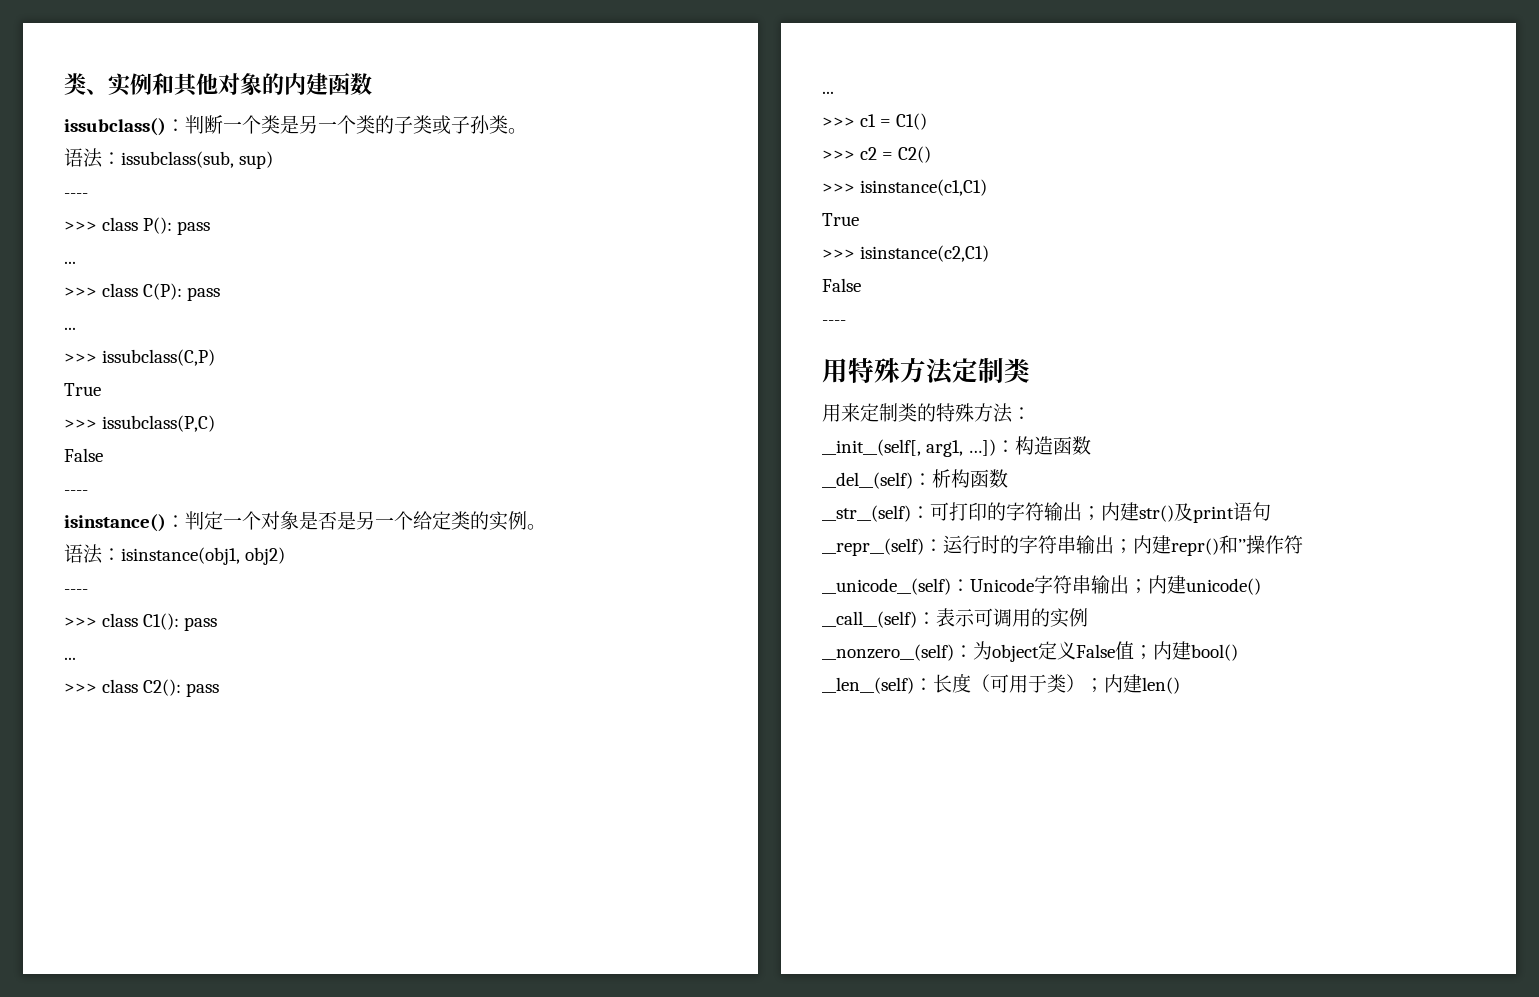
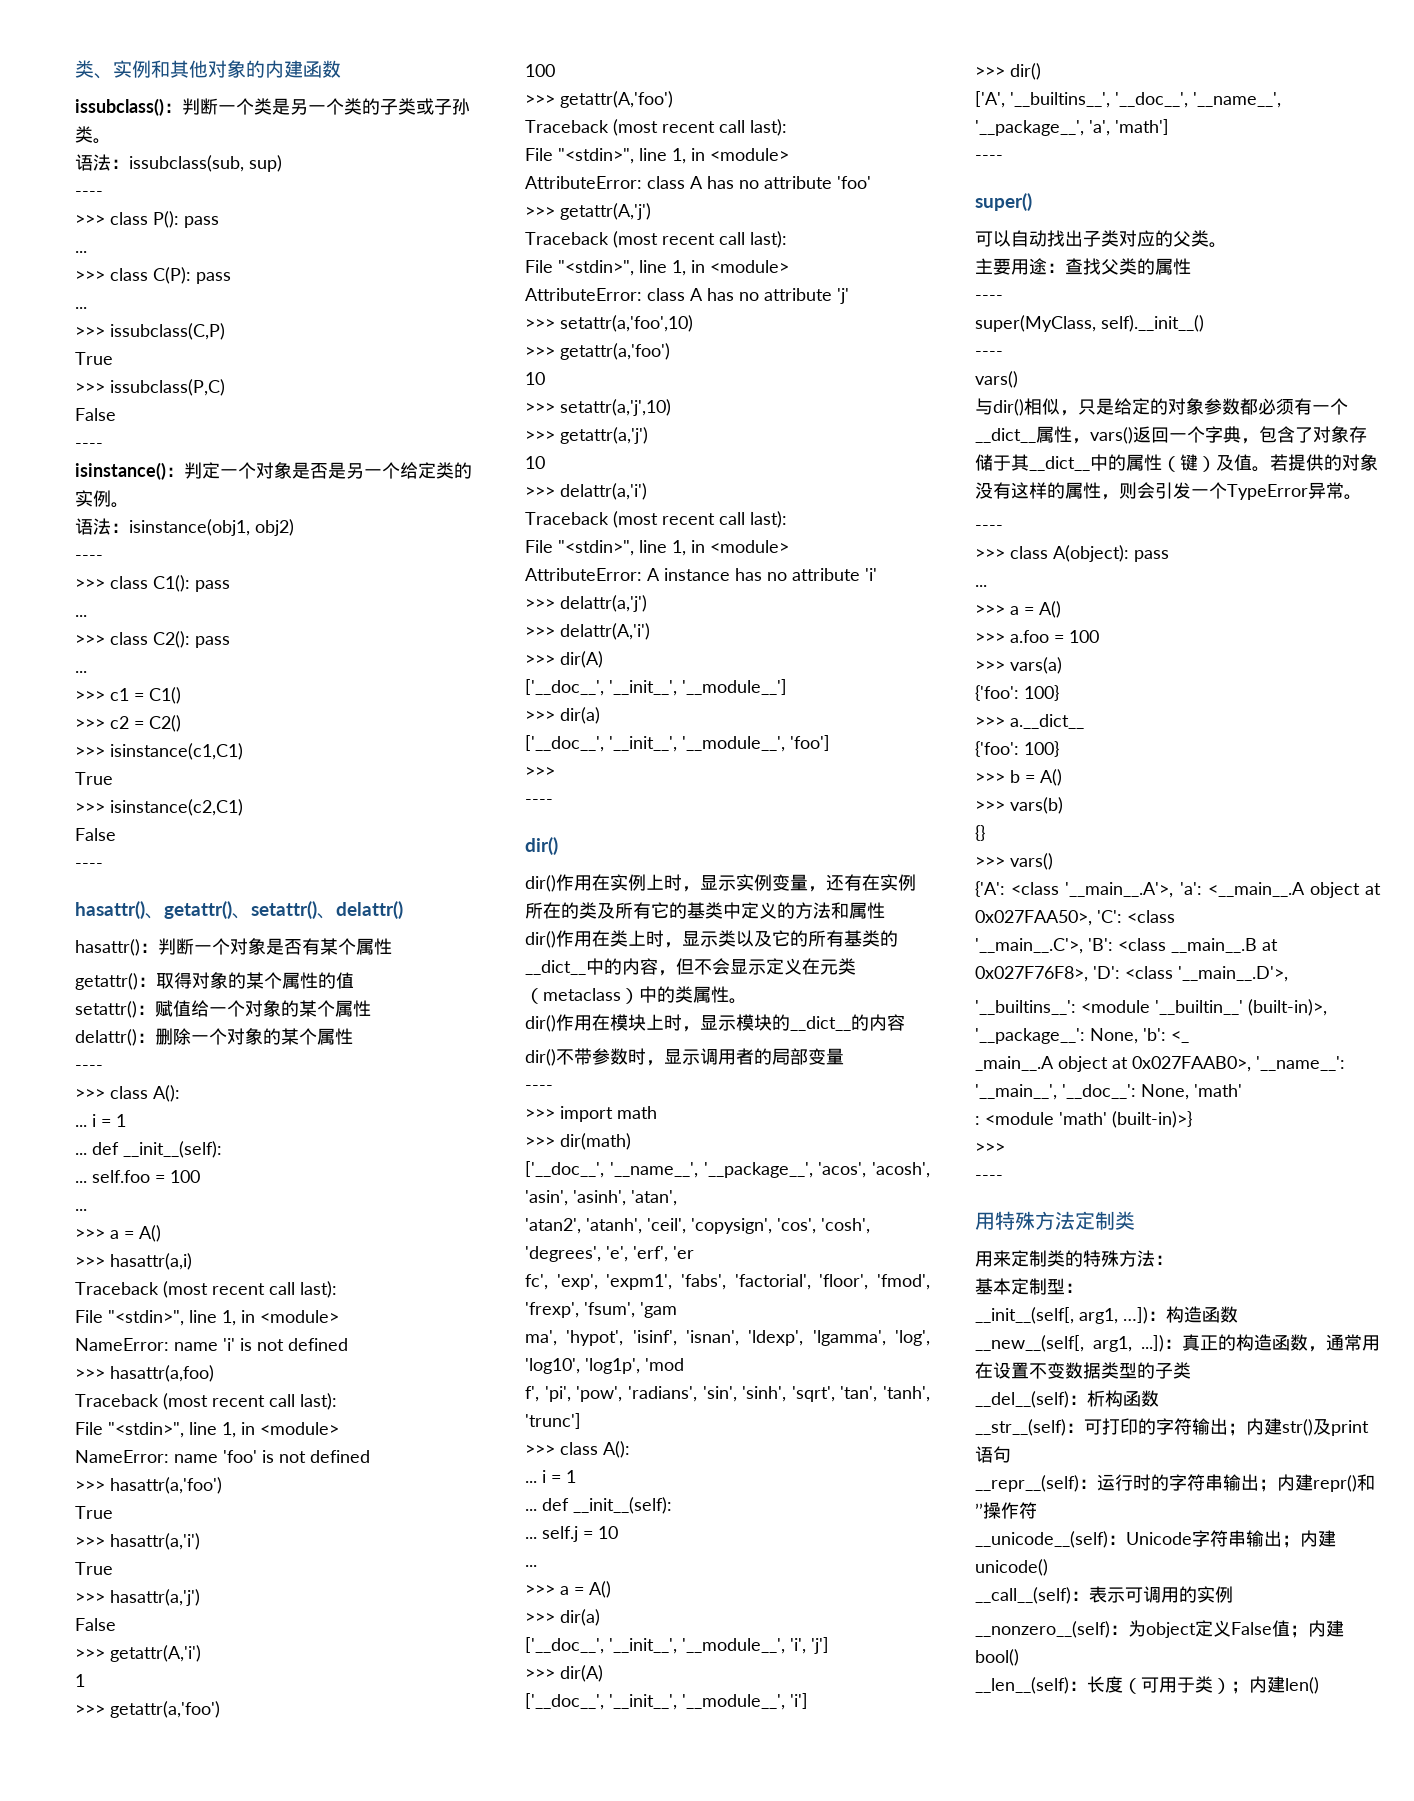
(846, 322) none -> [75,901,403,919] [75,938,392,956] [75,972,354,990] [75,1000,371,1018] [75,1028,353,1046] [75,1065,103,1071] [75,1085,180,1102] [75,1114,126,1127] [75,1141,222,1158] [75,1170,200,1183] [75,1209,87,1211] [75,1225,161,1242] [75,1253,192,1270] [75,1281,337,1298] [75,1310,339,1326] [75,1338,348,1351] [75,1365,214,1382] [75,1393,337,1410] [75,1422,339,1438] [75,1450,370,1463] [75,1477,222,1494] [75,1506,113,1519] [75,1533,200,1550] [75,1562,113,1575] [75,1589,200,1606] [75,1618,116,1631] [75,1645,201,1662] [75,1674,85,1687] [75,1701,220,1718] [525,64,555,77] [525,91,673,108] [525,119,787,136] [525,148,789,164] [525,176,871,189] [525,203,651,220] [525,231,787,248] [525,260,789,276] [525,288,849,304] [525,315,693,332] [525,343,670,360] [525,372,545,385] [525,399,671,416] [525,427,648,444] [525,456,545,469] [525,483,647,500] [525,511,787,528] [525,540,789,556] [525,568,877,581] [525,595,647,612] [525,623,650,640] [525,651,603,668] [525,679,787,696] [525,707,600,724] [525,735,830,752] [525,767,555,777] [525,799,553,805] [525,837,558,855] [525,874,916,892] [525,902,885,919] [525,930,898,948] [525,958,856,976] [525,986,747,1004] [525,1014,905,1032] [525,1048,844,1066] [525,1085,553,1091] [525,1106,657,1122] [525,1133,631,1150] [525,1161,930,1178] [525,1190,677,1206] [525,1218,870,1234] [525,1246,694,1262] [525,1274,930,1290] [525,1302,677,1318] [525,1330,930,1346] [525,1358,684,1374] [525,1386,930,1402] [525,1413,581,1429] [525,1441,630,1458] [525,1470,576,1483] [525,1497,672,1514] [525,1526,618,1542] [525,1565,537,1567] [525,1581,611,1598] [525,1609,600,1626] [525,1637,829,1654] [525,1665,603,1682] [525,1693,808,1710] [975,63,1041,80] [975,91,1281,108] [975,119,1169,136] [975,155,1003,161] [975,193,1032,211] [975,230,1227,248] [975,258,1191,275] [975,295,1003,301] [975,315,1204,332] [975,351,1003,357] [975,371,1018,388] [975,398,1348,416] [975,426,1367,444] [975,454,1378,472] [975,482,1362,500] [975,525,1003,531] [975,545,1169,562] [975,585,987,587] [975,601,1061,618] [975,630,1099,643] [975,657,1062,674] [975,685,1059,701] [975,714,1084,729] [975,741,1059,757] [975,769,1062,786] [975,797,1063,814] [975,825,985,841] [975,853,1053,870] [975,881,1381,898] [975,910,1175,926] [975,938,1278,954] [975,966,1288,982] [975,999,1327,1016] [975,1028,1189,1044] [975,1056,1345,1072] [975,1084,1242,1100] [975,1111,1192,1128] [975,1143,1005,1153] [975,1175,1003,1181] // hasattr()、getattr()、setattr()、delattr() // hasattr()：判断一个对象是否有某个属性 // getattr()：取得对象的某个属性的值 // setattr()：赋值给一个对象的某个属性 // delattr()：删除一个对象的某个属性 // ---- // >>> class A(): // ... i = 1 // ... def __init__(self): // ... self.foo = 100 // ... // >>> a = A() // >>> hasattr(a,i) // Traceback (most recent call last): // File "<stdin>", line 1, in <module> // NameError: name 'i' is not defined // >>> hasattr(a,foo) // Traceback (most recent call last): // File "<stdin>", line 1, in <module> // NameError: name 'foo' is not defined // >>> hasattr(a,'foo') // True // >>> hasattr(a,'i') // True // >>> hasattr(a,'j') // False // >>> getattr(A,'i') // 1 // >>> getattr(a,'foo') // 100 // >>> getattr(A,'foo') // Traceback (most recent call last): // File "<stdin>", line 1, in <module> // AttributeError: class A has no attribute 'foo' // >>> getattr(A,'j') // Traceback (most recent call last): // File "<stdin>", line 1, in <module> // AttributeError: class A has no attribute 'j' // >>> setattr(a,'foo',10) // >>> getattr(a,'foo') // 10 // >>> setattr(a,'j',10) // >>> getattr(a,'j') // 10 // >>> delattr(a,'i') // Traceback (most recent call last): // File "<stdin>", line 1, in <module> // AttributeError: A instance has no attribute 'i' // >>> delattr(a,'j') // >>> delattr(A,'i') // >>> dir(A) // ['__doc__', '__init__', '__module__'] // >>> dir(a) // ['__doc__', '__init__', '__module__', 'foo'] // >>> // ---- // dir() // dir()作用在实例上时，显示实例变量，还有在实例所在的类及所有它的基类中定义的方法和属性 // dir()作用在类上时，显示类以及它的所有基类的__dict__中的内容，但不会显示定义在元类（metaclass）中的类属性。 // dir()作用在模块上时，显示模块的__dict__的内容 // dir()不带参数时，显示调用者的局部变量 // ---- // >>> import math // >>> dir(math) // ['__doc__', '__name__', '__package__', 'acos', 'acosh', 'asin', 'asinh', 'atan', // 'atan2', 'atanh', 'ceil', 'copysign', 'cos', 'cosh', 'degrees', 'e', 'erf', 'er // fc', 'exp', 'expm1', 'fabs', 'factorial', 'floor', 'fmod', 'frexp', 'fsum', 'gam // ma', 'hypot', 'isinf', 'isnan', 'ldexp', 'lgamma', 'log', 'log10', 'log1p', 'mod // f', 'pi', 'pow', 'radians', 'sin', 'sinh', 'sqrt', 'tan', 'tanh', 'trunc'] // >>> class A(): // ... i = 1 // ... def __init__(self): // ... self.j = 10 // ... // >>> a = A() // >>> dir(a) // ['__doc__', '__init__', '__module__', 'i', 'j'] // >>> dir(A) // ['__doc__', '__init__', '__module__', 'i'] // >>> dir() // ['A', '__builtins__', '__doc__', '__name__', '__package__', 'a', 'math'] // ---- // super() // 可以自动找出子类对应的父类。 // 主要用途：查找父类的属性 // ---- // super(MyClass, self).__init__() // ---- // vars() // 与dir()相似，只是给定的对象参数都必须有一个__dict__属性，vars()返回一个字典，包含了对象存储于其__dict__中的属性（键）及值。若提供的对象没有这样的属性，则会引发一个TypeError异常。 // ---- // >>> class A(object): pass // ... // >>> a = A() // >>> a.foo = 100 // >>> vars(a) // {'foo': 100} // >>> a.__dict__ // {'foo': 100} // >>> b = A() // >>> vars(b) // {} // >>> vars() // {'A': <class '__main__.A'>, 'a': <__main__.A object at 0x027FAA50>, 'C': <class // '__main__.C'>, 'B': <class __main__.B at 0x027F76F8>, 'D': <class '__main__.D'>, // '__builtins__': <module '__builtin__' (built-in)>, '__package__': None, 'b': <_ // _main__.A object at 0x027FAAB0>, '__name__': '__main__', '__doc__': None, 'math' // : <module 'math' (built-in)>} // >>> // ----
(1031, 413) none -> [975,1278,1083,1295] // 基本定制型：
(1092, 445) none -> [975,1334,1380,1352] [975,1362,1191,1379] // __new__(self[, arg1, ...])：真正的构造函数，通常用在设置不变数据类型的子类

